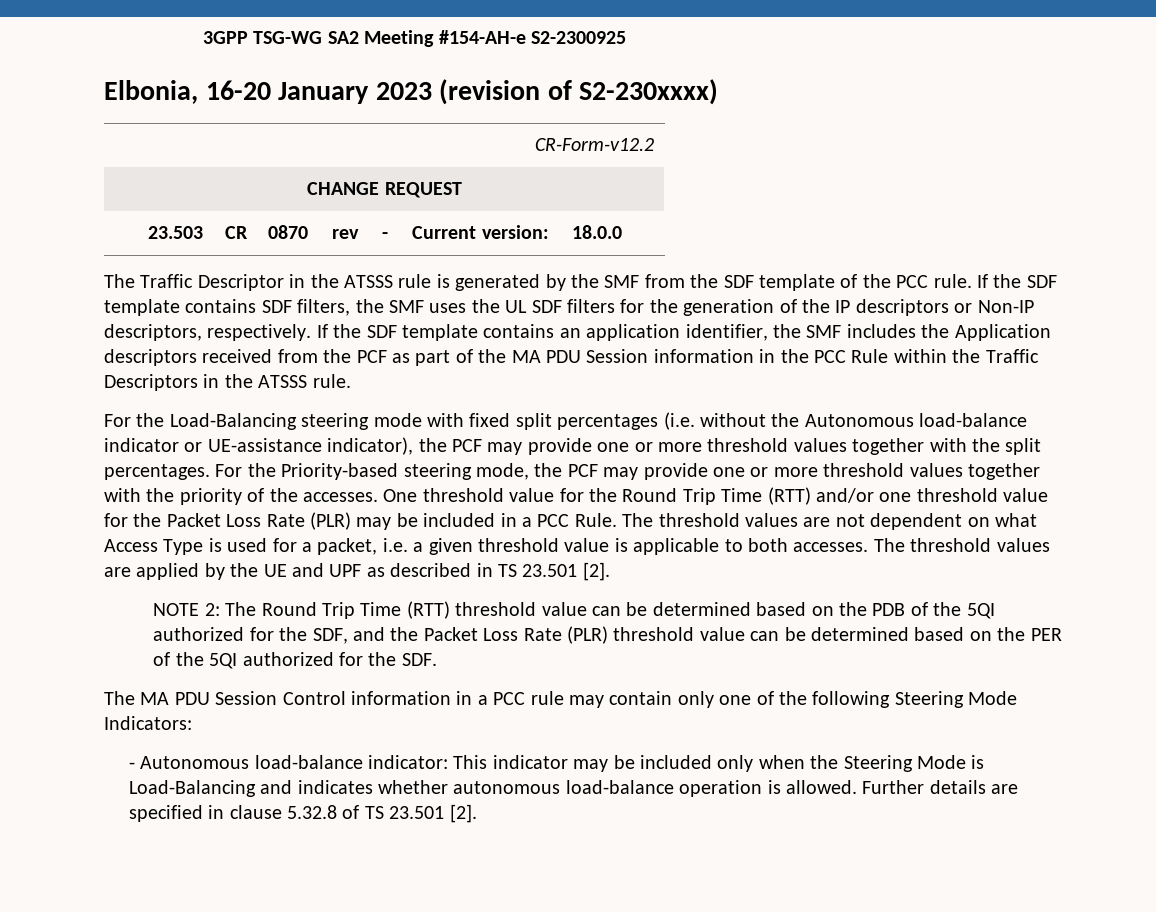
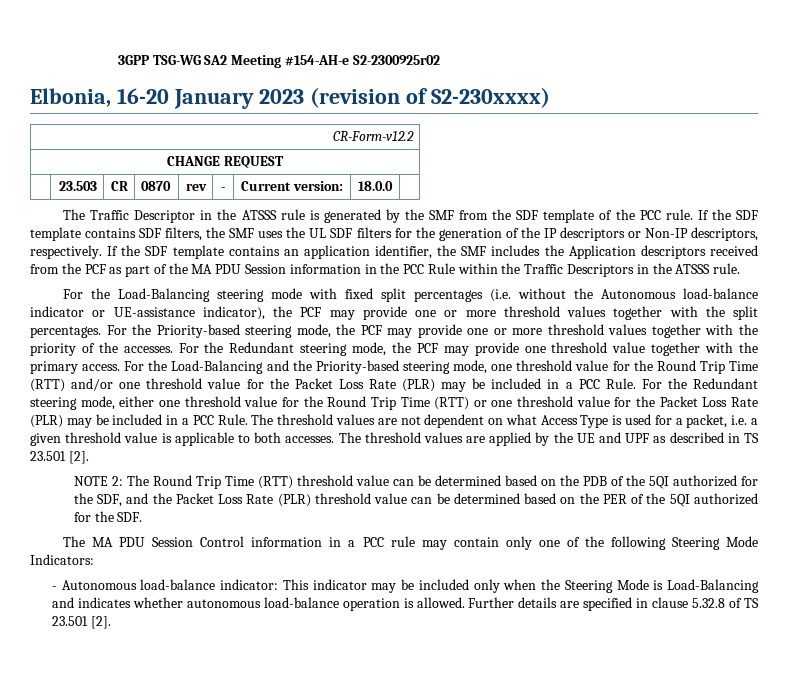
[530,31,626,44] S2-2300925 -> [352,55,440,65] S2-2300925r02
[383,489,418,502] One -> [178,342,759,356] [30,360,513,374] For the Redundant steering mode, the PCF may provide one threshold value together with the primary access. For the Load-Balancing and the Priority-based steering mode, one
(617, 520) none -> [641,378,759,389] [30,396,758,410] [30,414,248,428] For the Redundant steering mode, either one threshold value for the Round Trip Time (RTT) or one threshold value for the Packet Loss Rate (PLR) may be included in a PCC Rule.

